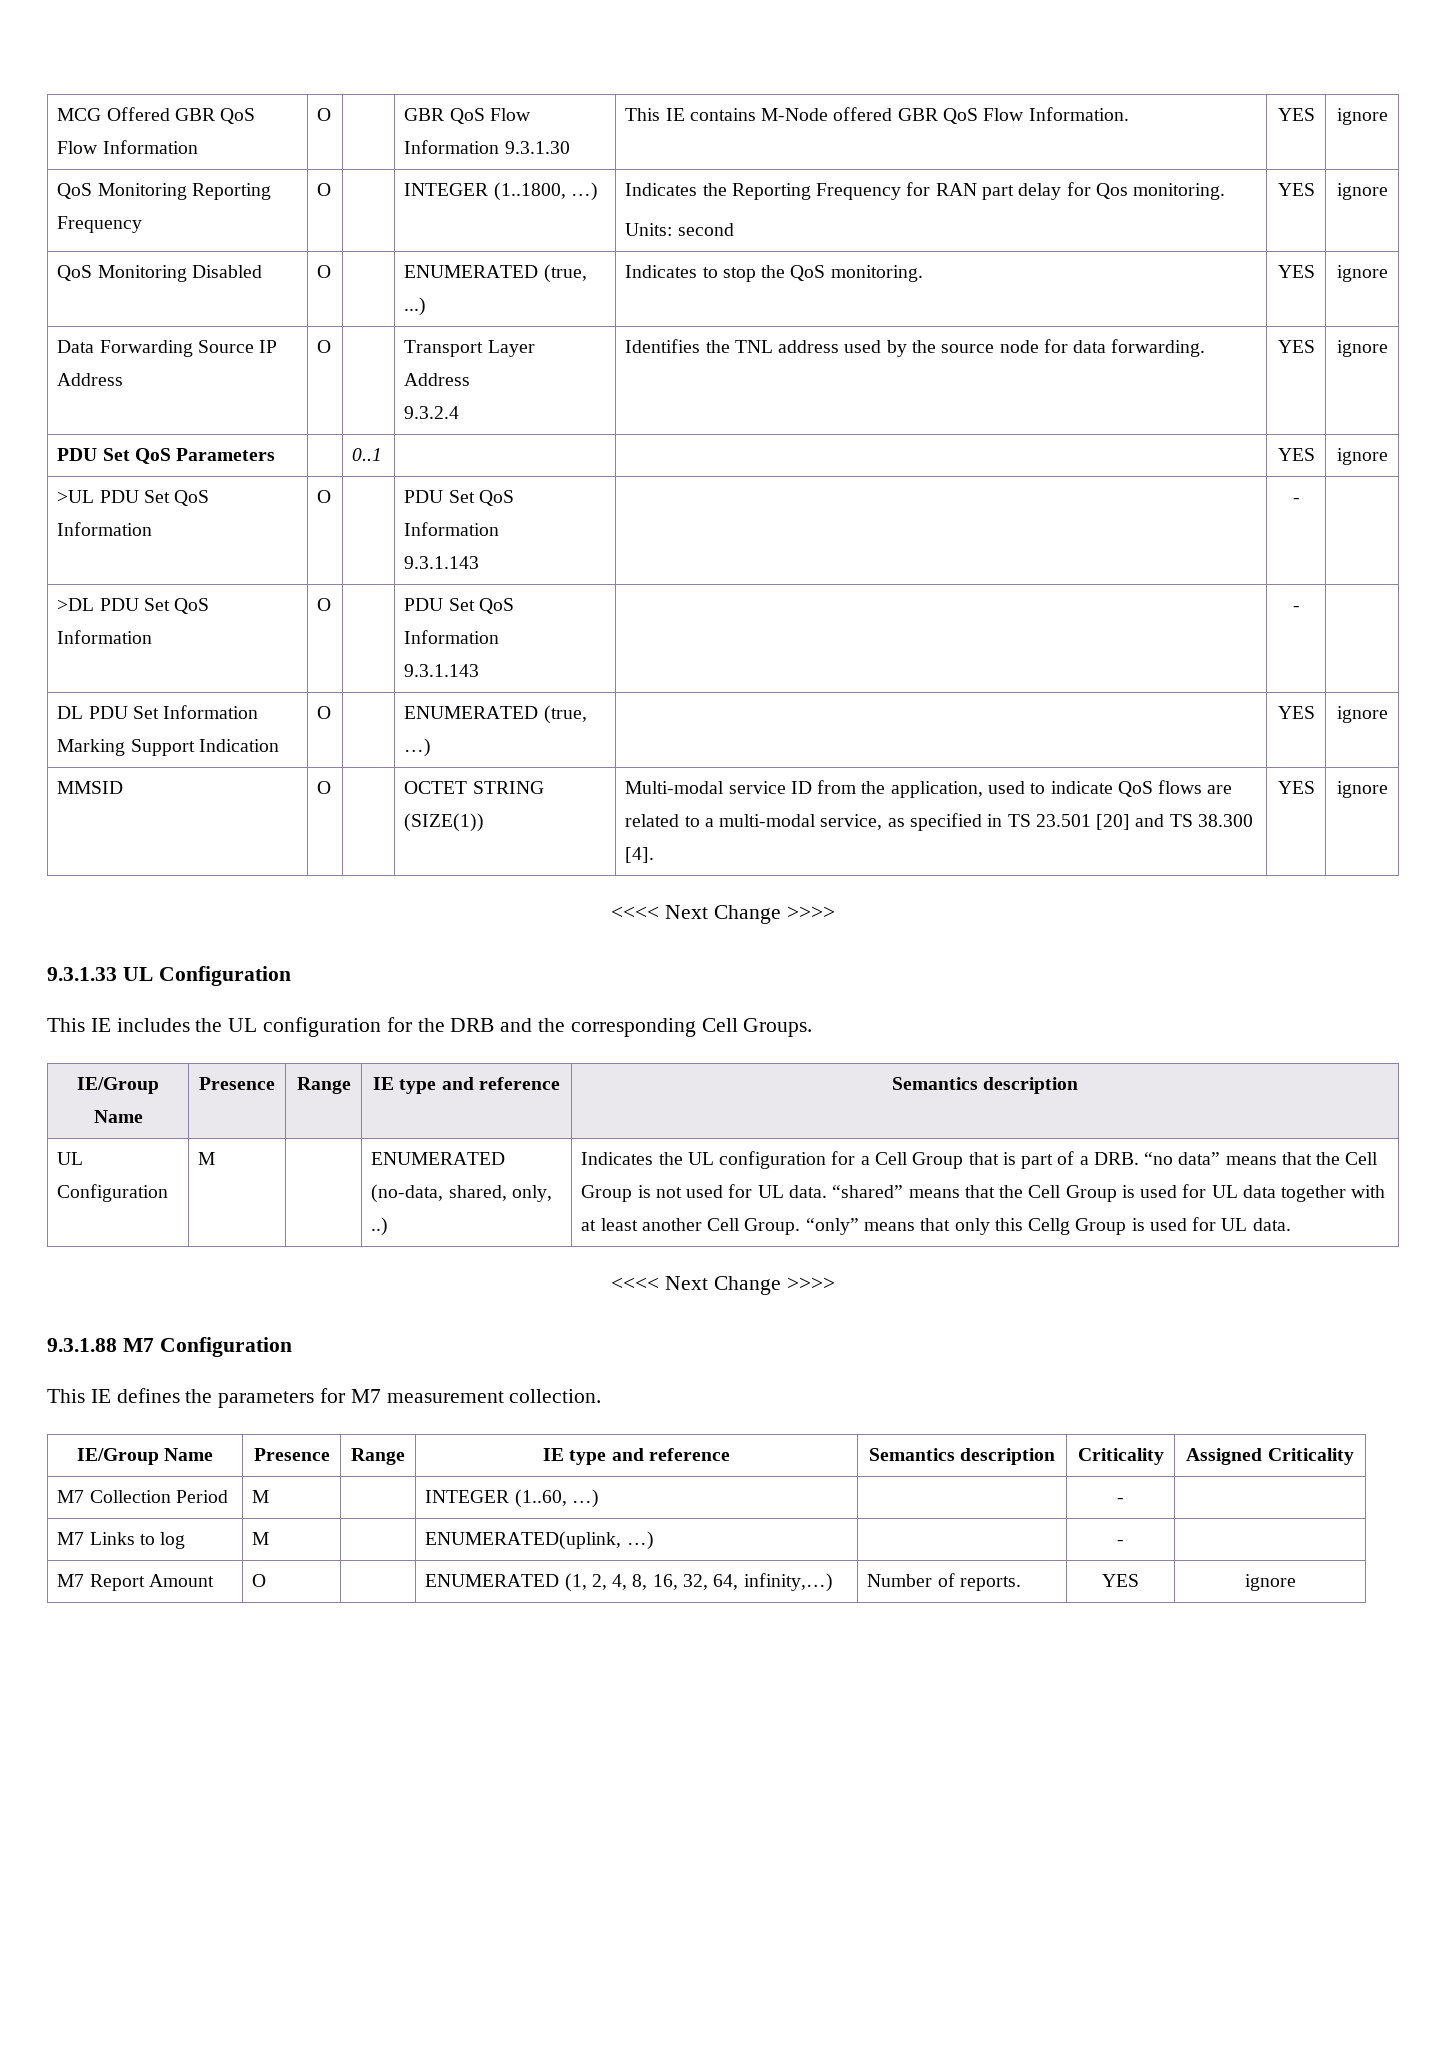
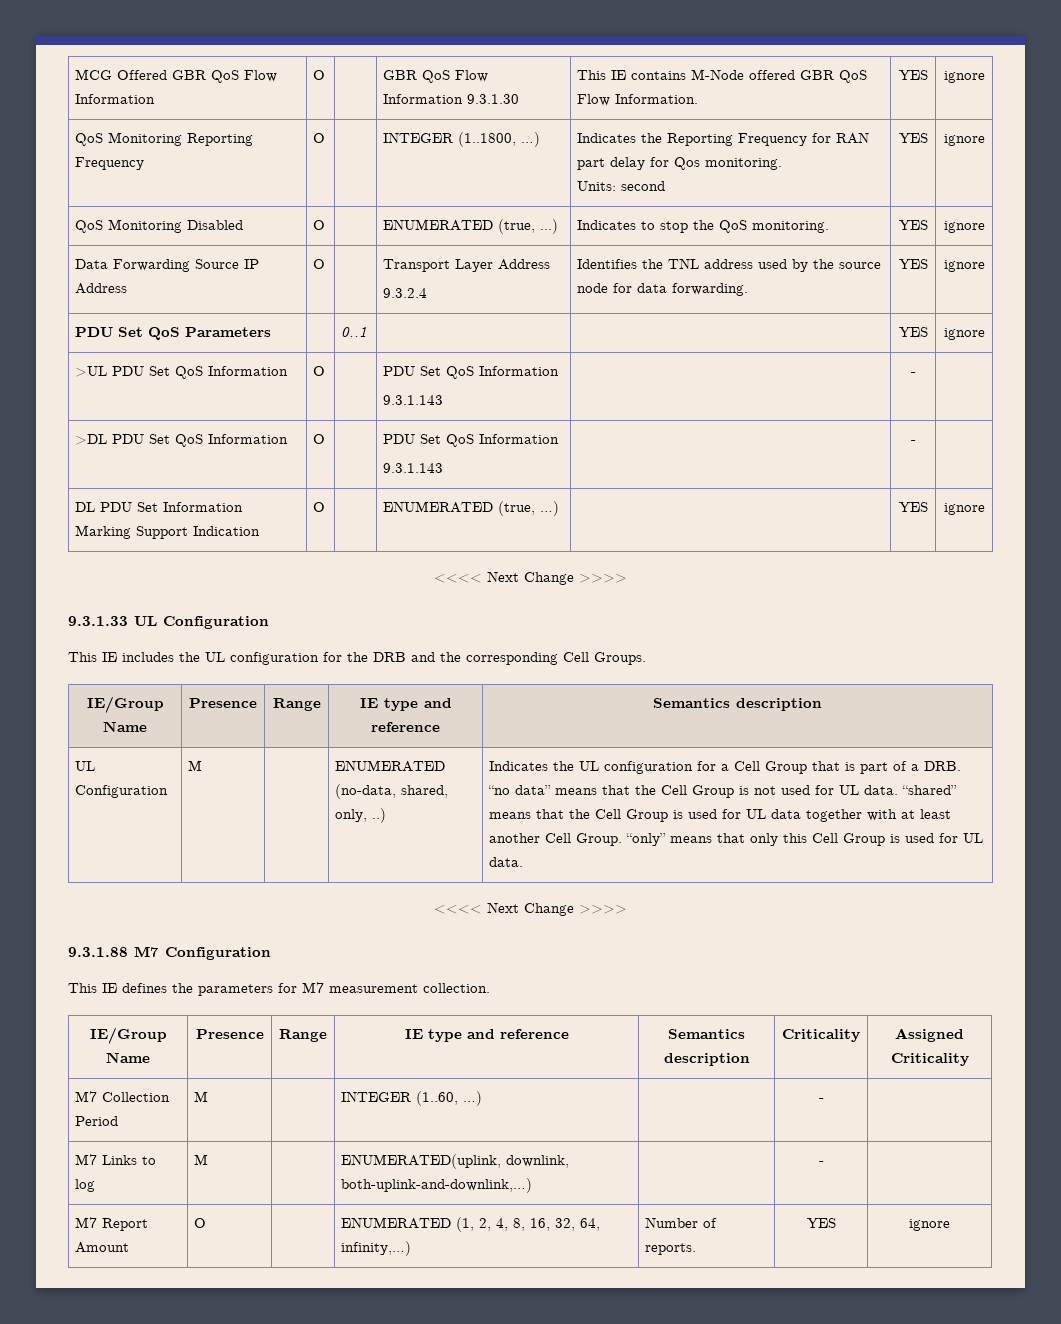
[57,781,124,794] [317,781,332,794] [404,781,544,794] [404,813,485,832] [625,780,1233,798] [625,813,1253,831] [625,847,655,863] [1277,781,1315,794] [1336,781,1388,798] // MMSID | O | | OCTET STRING (SIZE(1)) | Multi-modal service ID from the application, used to indicate QoS flows are related to a multi-modal service, as specified in TS 23.501 [20] and TS 38.300 [4]. | YES | ignore -> (985, 509) none
[1028,1218,1071,1235] Cellg -> [812,833,839,843] Cell
[626,1531,654,1550] …) -> [506,1155,570,1168] [341,1178,533,1193] downlink, both-uplink-and-downlink,…)

